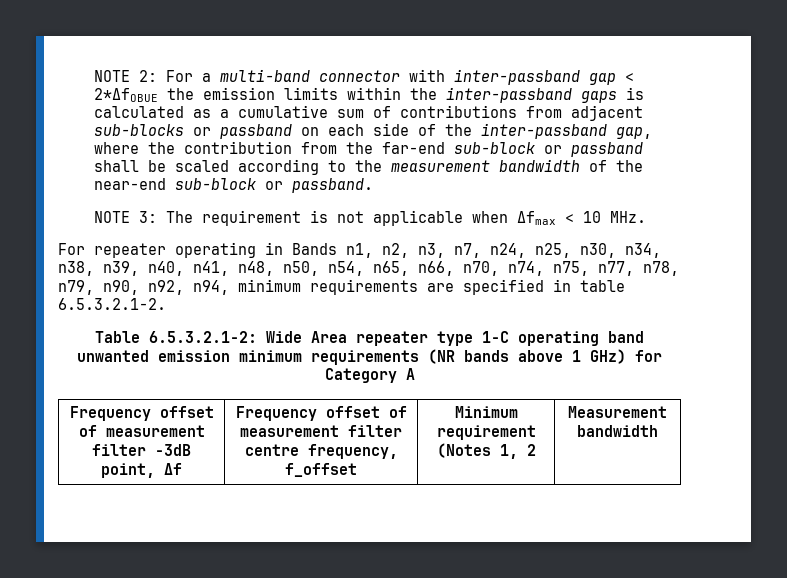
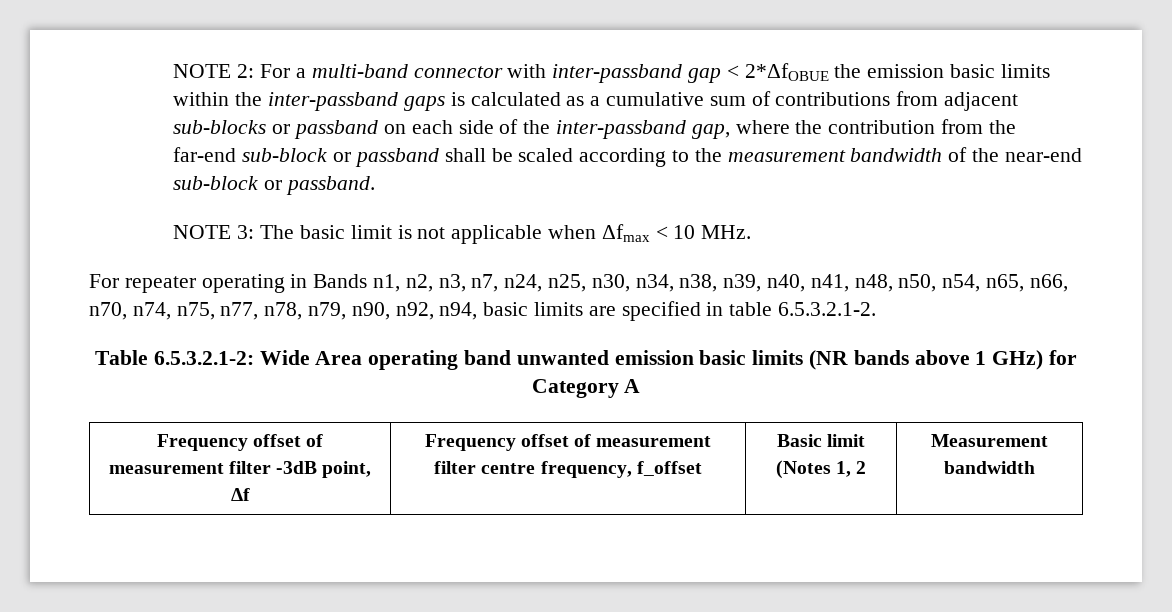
(276, 93) none -> [949,64,995,78] basic
[202,210,302,226] requirement -> [299,225,392,239] basic limit
[238,279,418,295] minimum requirements -> [483,302,584,316] basic limits
[356,331,509,346] repeater type 1-C -> (363, 358) none
[239,350,419,365] minimum requirements -> [699,350,804,365] basic limits
[454,406,518,418] [436,425,536,440] Minimum requirement -> [776,434,866,447] Basic limit

